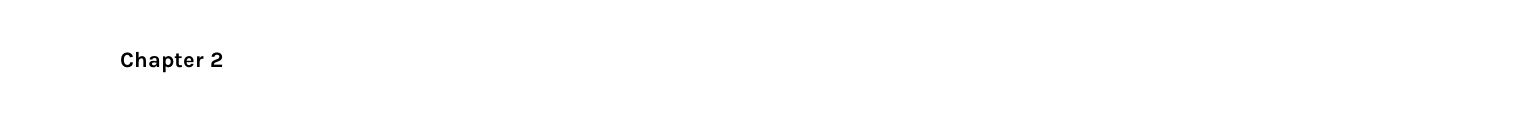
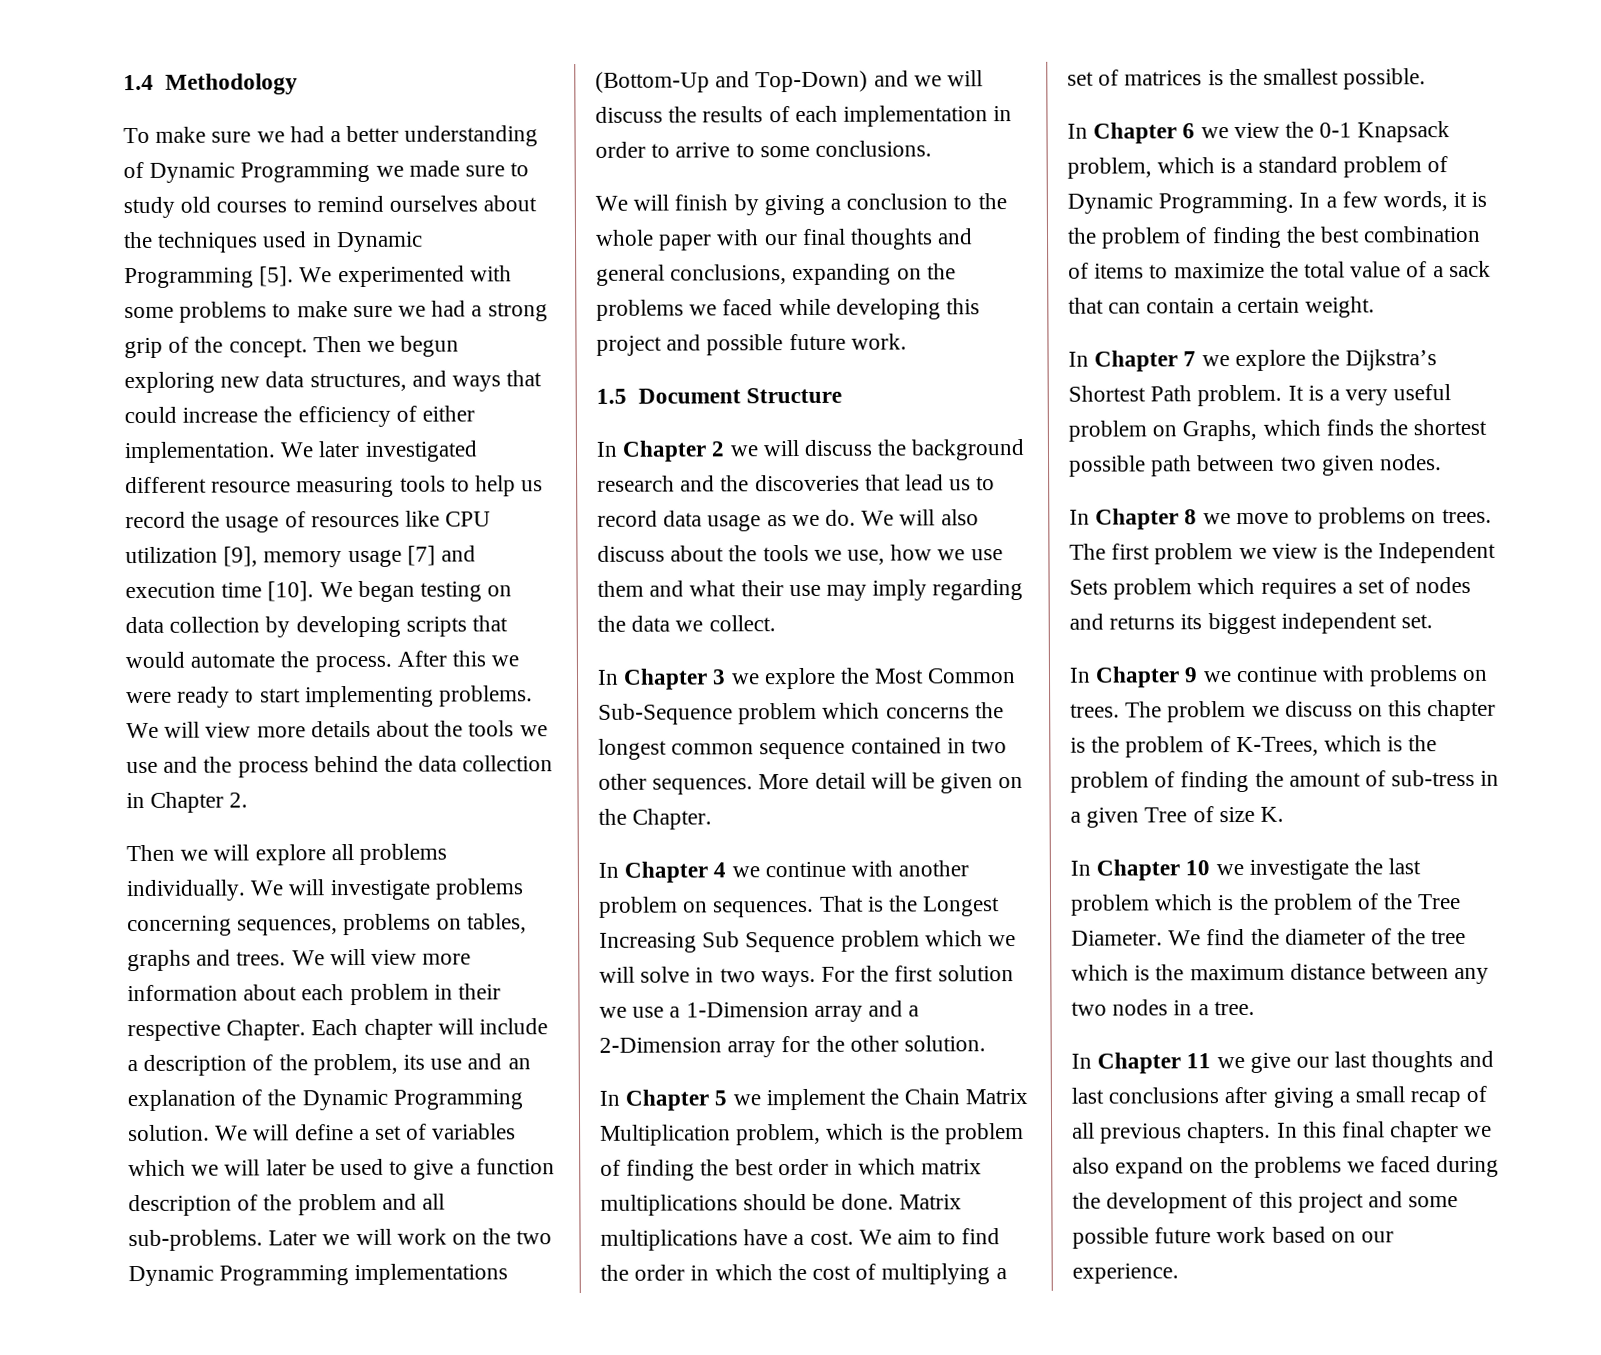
[120,51,223,73] Chapter 2 -> [123,73,298,95] [123,125,539,147] [123,160,530,183] [123,195,538,219] [123,231,423,253] [124,265,512,289] [124,300,548,323] [124,335,460,359] [124,370,543,394] [124,405,476,428] [124,440,478,464] [125,475,544,498] [125,510,492,533] [125,545,477,568] [125,580,513,603] [125,615,509,638] [125,650,520,673] [126,685,534,708] [126,720,548,739] [126,755,554,778] [126,791,249,813] [126,843,448,866] [126,878,524,902] [127,913,527,937] [127,948,472,972] [127,983,502,1006] [127,1018,549,1042] [127,1053,531,1076] [127,1089,523,1112] [128,1123,517,1142] [128,1158,555,1180] [128,1193,446,1217] [128,1228,553,1252] [128,1263,509,1287] [595,70,984,93] [595,105,1013,127] [595,140,933,158] [595,193,1007,216] [595,228,974,251] [596,263,956,286] [596,298,981,321] [596,333,907,356] [596,387,842,404] [596,438,1026,462] [597,474,996,492] [597,509,979,532] [597,544,1003,565] [597,578,1024,601] [597,615,776,632] [597,667,1017,690] [598,702,1004,725] [598,737,1008,760] [598,772,1024,795] [598,808,713,830] [598,860,970,883] [598,895,1001,918] [599,930,1017,953] [599,965,1014,988] [599,1000,920,1022] [599,1035,987,1058] [599,1088,1029,1111] [600,1122,1025,1146] [600,1158,983,1181] [600,1193,962,1216] [600,1228,1001,1251] [600,1263,1007,1285] [1067,68,1427,90] [1067,121,1451,144] [1067,156,1449,179] [1067,191,1488,214] [1067,225,1482,249] [1068,260,1491,279] [1068,296,1376,318] [1068,349,1438,372] [1068,384,1452,407] [1068,418,1488,442] [1068,454,1443,477] [1069,507,1492,530] [1069,541,1497,565] [1069,576,1472,600] [1069,612,1434,635] [1069,665,1489,688] [1070,699,1497,723] [1070,735,1438,758] [1070,769,1500,793] [1070,806,1285,828] [1070,858,1422,881] [1070,893,1462,916] [1071,928,1467,946] [1071,963,1490,985] [1071,999,1255,1016] [1071,1050,1494,1074] [1071,1085,1488,1108] [1072,1121,1493,1144] [1072,1155,1500,1179] [1072,1191,1459,1214] [1072,1226,1395,1249] [1072,1263,1179,1284] 1.4 Methodology // To make sure we had a better understanding of Dynamic Programming we made sure to study old courses to remind ourselves about the techniques used in Dynamic Programming [5]. We experimented with some problems to make sure we had a strong grip of the concept. Then we begun exploring new data structures, and ways that could increase the efficiency of either implementation. We later investigated different resource measuring tools to help us record the usage of resources like CPU utilization [9], memory usage [7] and execution time [10]. We began testing on data collection by developing scripts that would automate the process. After this we were ready to start implementing problems. We will view more details about the tools we use and the process behind the data collection in Chapter 2. // Then we will explore all problems individually. We will investigate problems concerning sequences, problems on tables, graphs and trees. We will view more information about each problem in their respective Chapter. Each chapter will include a description of the problem, its use and an explanation of the Dynamic Programming solution. We will define a set of variables which we will later be used to give a function description of the problem and all sub-problems. Later we will work on the two Dynamic Programming implementations (Bottom-Up and Top-Down) and we will discuss the results of each implementation in order to arrive to some conclusions. // We will finish by giving a conclusion to the whole paper with our final thoughts and general conclusions, expanding on the problems we faced while developing this project and possible future work. // 1.5 Document Structure // In Chapter 2 we will discuss the background research and the discoveries that lead us to record data usage as we do. We will also discuss about the tools we use, how we use them and what their use may imply regarding the data we collect. // In Chapter 3 we explore the Most Common Sub-Sequence problem which concerns the longest common sequence contained in two other sequences. More detail will be given on the Chapter. // In Chapter 4 we continue with another problem on sequences. That is the Longest Increasing Sub Sequence problem which we will solve in two ways. For the first solution we use a 1-Dimension array and a 2-Dimension array for the other solution. // In Chapter 5 we implement the Chain Matrix Multiplication problem, which is the problem of finding the best order in which matrix multiplications should be done. Matrix multiplications have a cost. We aim to find the order in which the cost of multiplying a set of matrices is the smallest possible. // In Chapter 6 we view the 0-1 Knapsack problem, which is a standard problem of Dynamic Programming. In a few words, it is the problem of finding the best combination of items to maximize the total value of a sack that can contain a certain weight. // In Chapter 7 we explore the Dijkstra’s Shortest Path problem. It is a very useful problem on Graphs, which finds the shortest possible path between two given nodes. // In Chapter 8 we move to problems on trees. The first problem we view is the Independent Sets problem which requires a set of nodes and returns its biggest independent set. // In Chapter 9 we continue with problems on trees. The problem we discuss on this chapter is the problem of K-Trees, which is the problem of finding the amount of sub-tress in a given Tree of size K. // In Chapter 10 we investigate the last problem which is the problem of the Tree Diameter. We find the diameter of the tree which is the maximum distance between any two nodes in a tree. // In Chapter 11 we give our last thoughts and last conclusions after giving a small recap of all previous chapters. In this final chapter we also expand on the problems we faced during the development of this project and some possible future work based on our experience.

